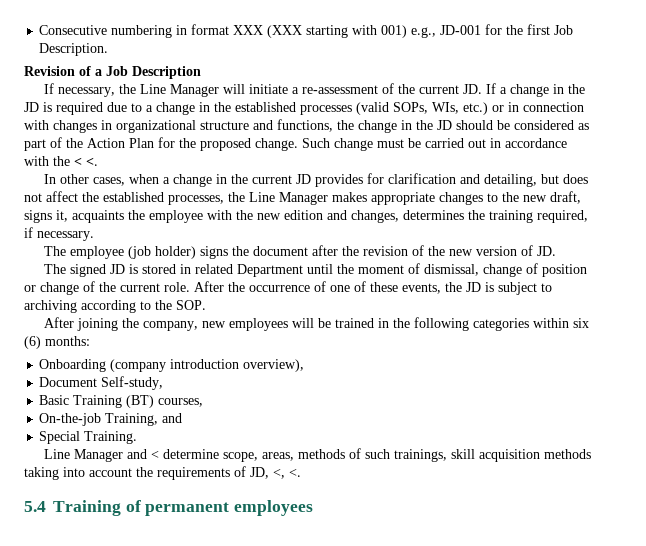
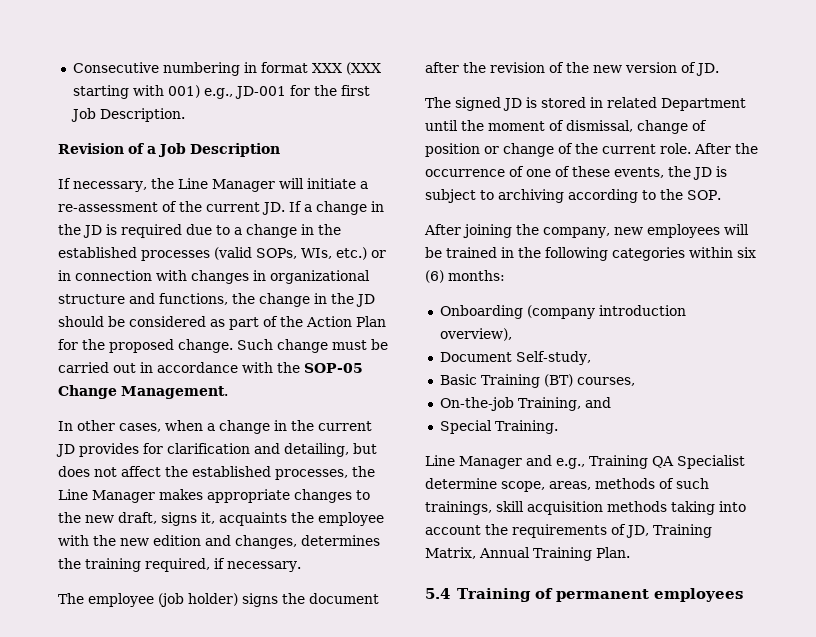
[74,157,98,166] < <. -> [304,363,363,373] [58,385,228,399] SOP-05 Change Management.
[151,450,160,459] < -> [556,455,745,469] e.g., Training QA Specialist
[273,468,301,479] <, <. -> [653,524,712,538] [425,547,630,561] Training Matrix, Annual Training Plan.

